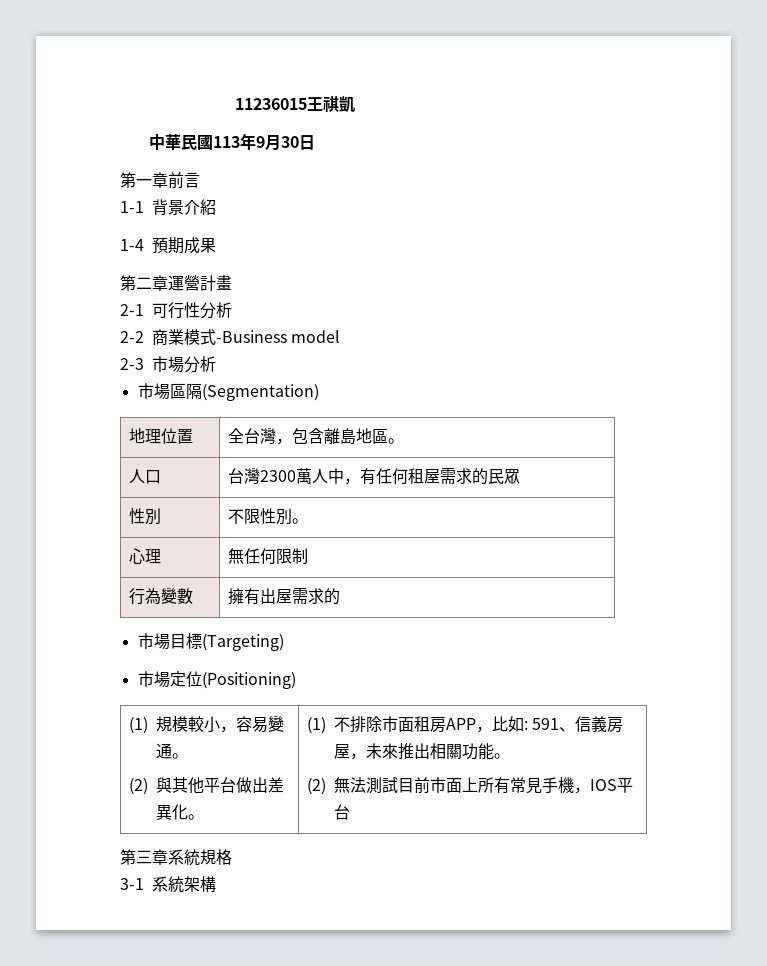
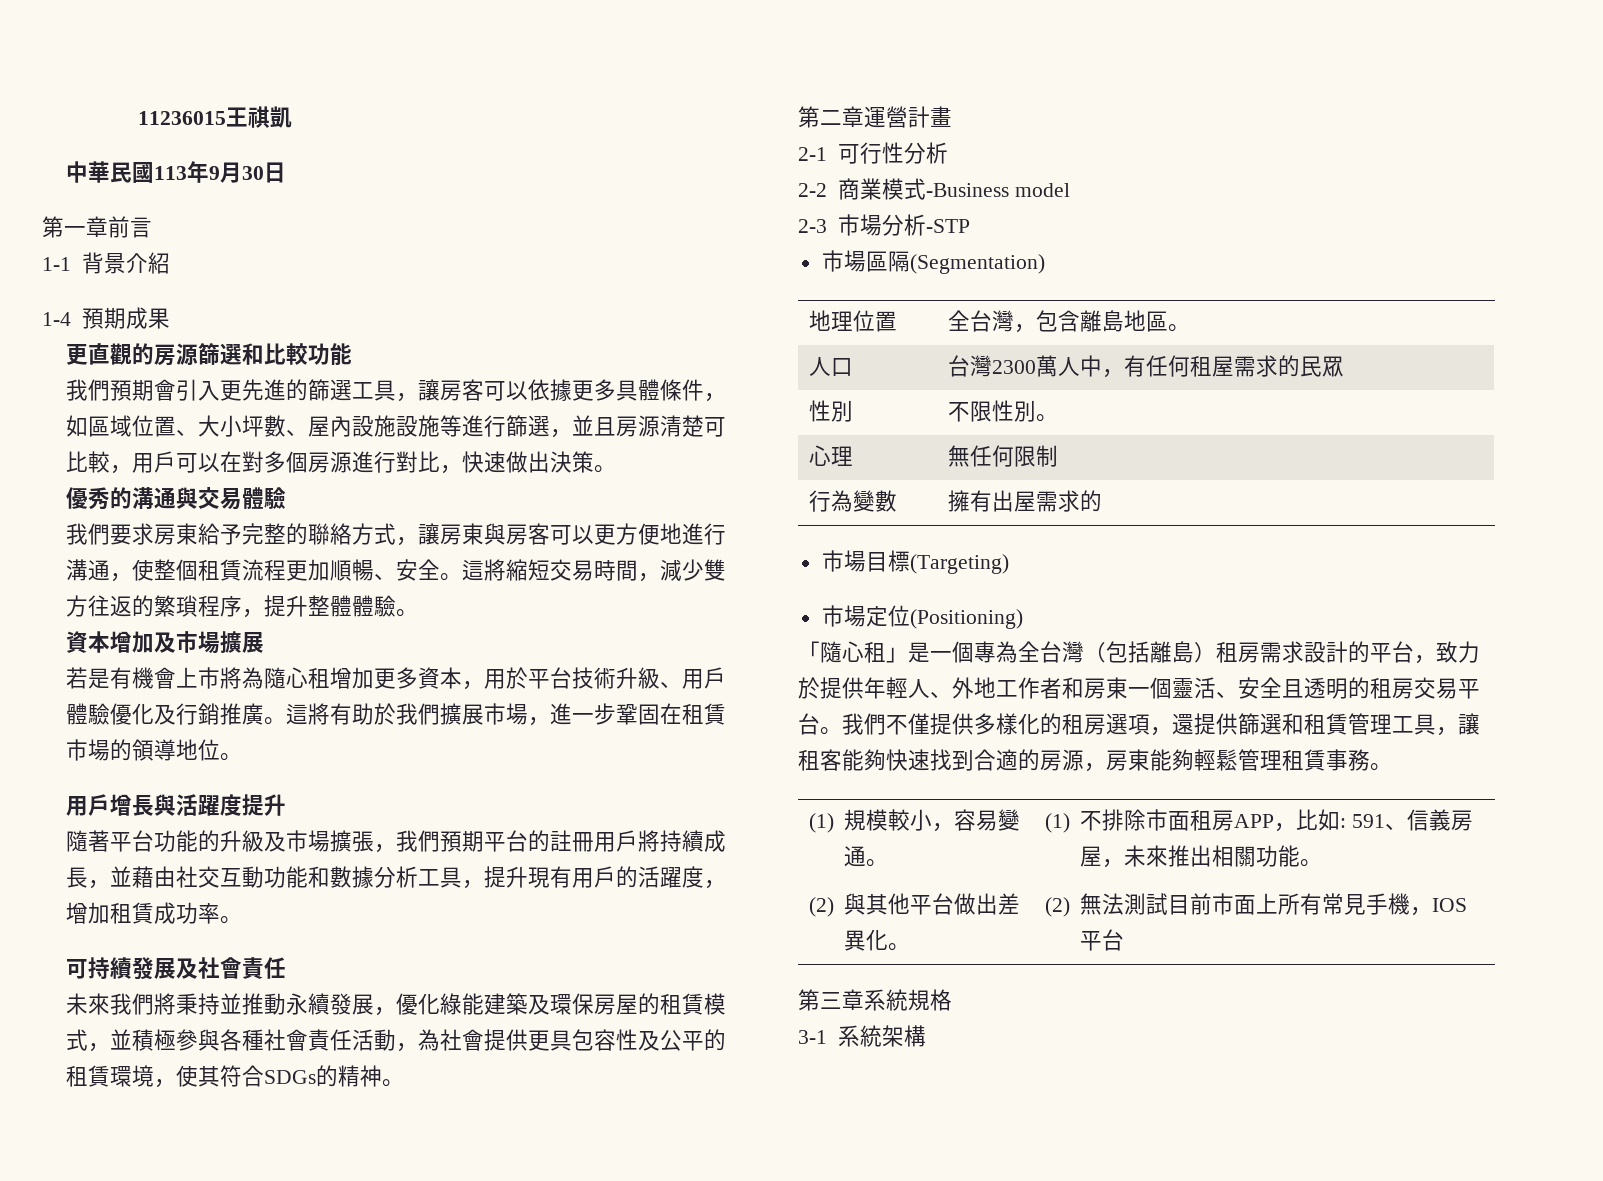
(216, 245) none -> [65,343,352,366] [65,379,726,402] [65,415,726,438] [65,451,616,474] [65,487,286,510] [65,523,726,546] [65,559,726,582] [65,595,418,618] [65,631,264,654] [65,667,726,690] [65,703,726,726] [65,739,242,761] [65,794,286,816] [65,830,726,853] [65,866,726,889] [65,902,242,924] [65,957,286,980] [65,993,726,1016] [65,1029,726,1052] [65,1065,404,1088] // 更直觀的房源篩選和比較功能 // 我們預期會引入更先進的篩選工具，讓房客可以依據更多具體條件，如區域位置、大小坪數、屋內設施設施等進行篩選，並且房源清楚可比較，用戶可以在對多個房源進行對比，快速做出決策。 // 優秀的溝通與交易體驗 // 我們要求房東給予完整的聯絡方式，讓房東與房客可以更方便地進行溝通，使整個租賃流程更加順暢、安全。這將縮短交易時間，減少雙方往返的繁瑣程序，提升整體體驗。 // 資本增加及市場擴展 // 若是有機會上市將為隨心租增加更多資本，用於平台技術升級、用戶體驗優化及行銷推廣。這將有助於我們擴展市場，進一步鞏固在租賃市場的領導地位。 // 用戶增長與活躍度提升 // 隨著平台功能的升級及市場擴張，我們預期平台的註冊用戶將持續成長，並藉由社交互動功能和數據分析工具，提升現有用戶的活躍度，增加租賃成功率。 // 可持續發展及社會責任 // 未來我們將秉持並推動永續發展，優化綠能建築及環保房屋的租賃模式，並積極參與各種社會責任活動，為社會提供更具包容性及公平的租賃環境，使其符合SDGs的精神。
(216, 364) none -> [925,219,970,233] -STP
(296, 680) none -> [798,641,1480,664] [798,677,1480,699] [798,713,1480,736] [798,749,1392,772] // 「隨心租」是一個專為全台灣（包括離島）租房需求設計的平台，致力於提供年輕人、外地工作者和房東一個靈活、安全且透明的租房交易平台。我們不僅提供多樣化的租房選項，還提供篩選和租賃管理工具，讓租客能夠快速找到合適的房源，房東能夠輕鬆管理租賃事務。

